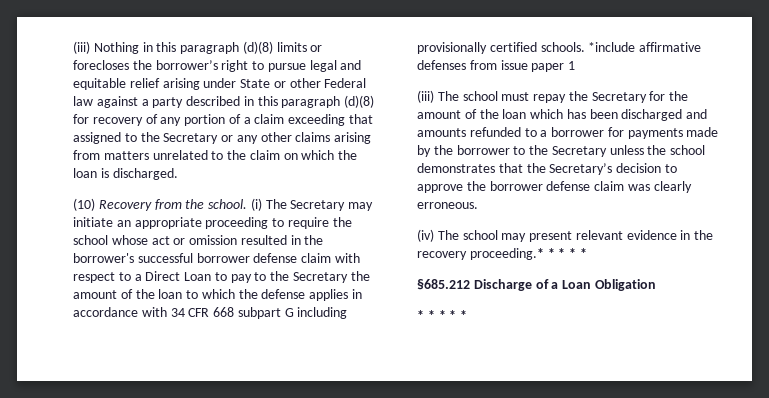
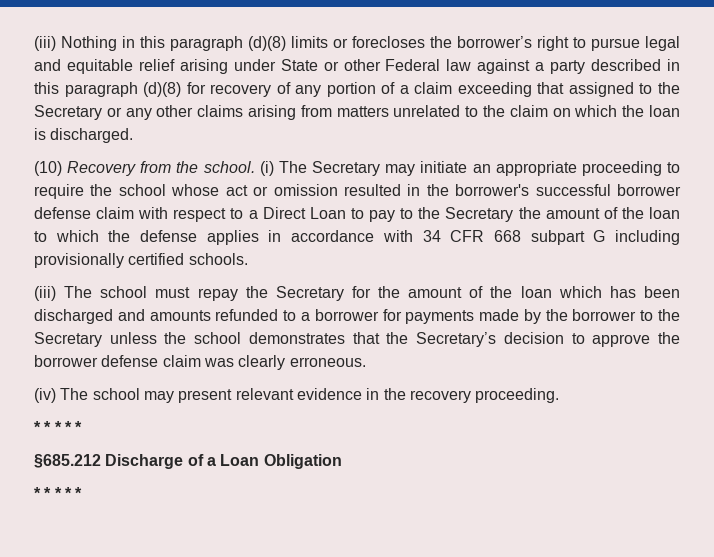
[588,42,702,52] [417,60,576,72] *include affirmative defenses from issue paper 1 -> (248, 259) none
[469,248,544,260] proceeding.* -> [475,388,560,403] [34,421,41,433] proceeding. // *

